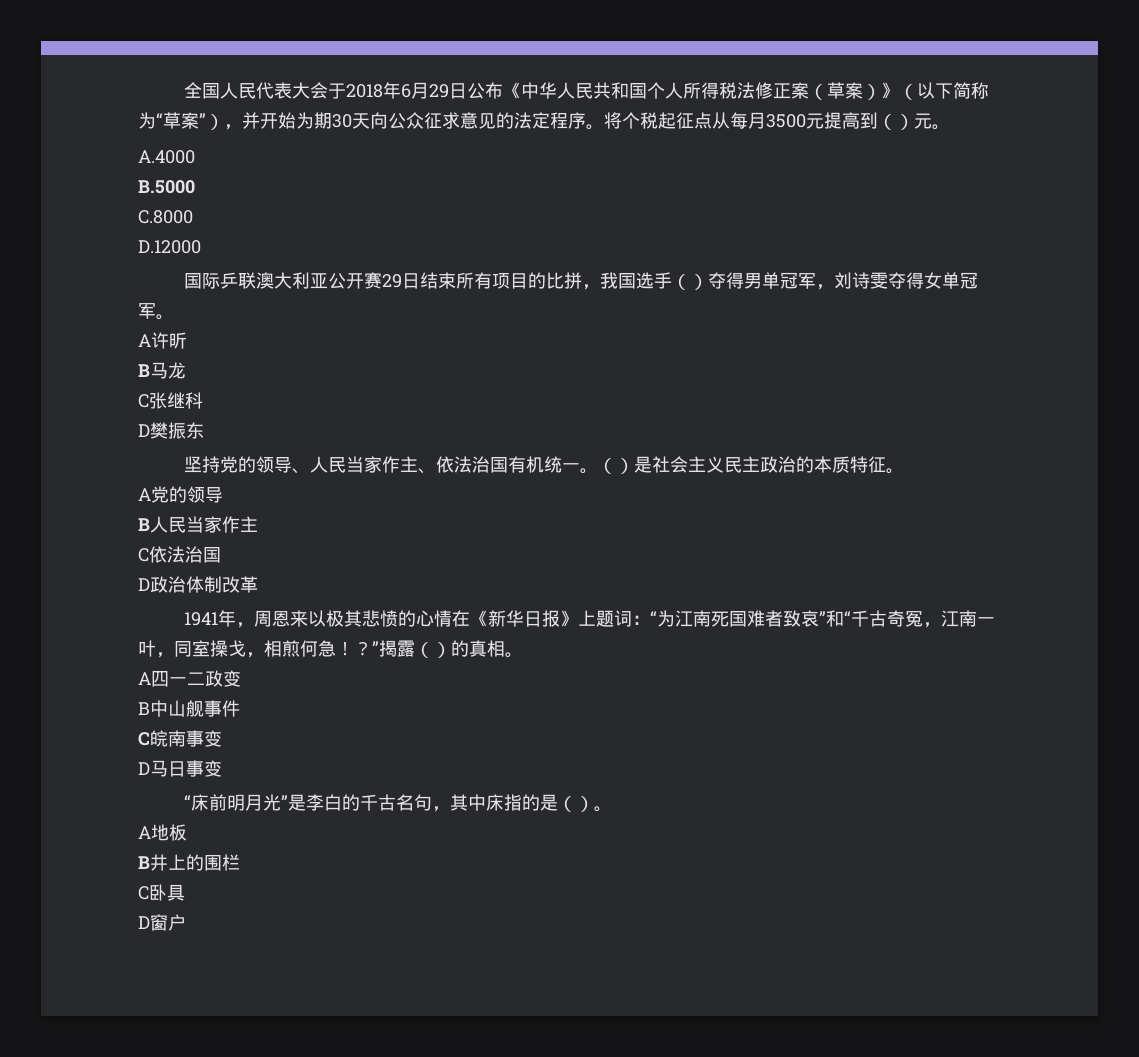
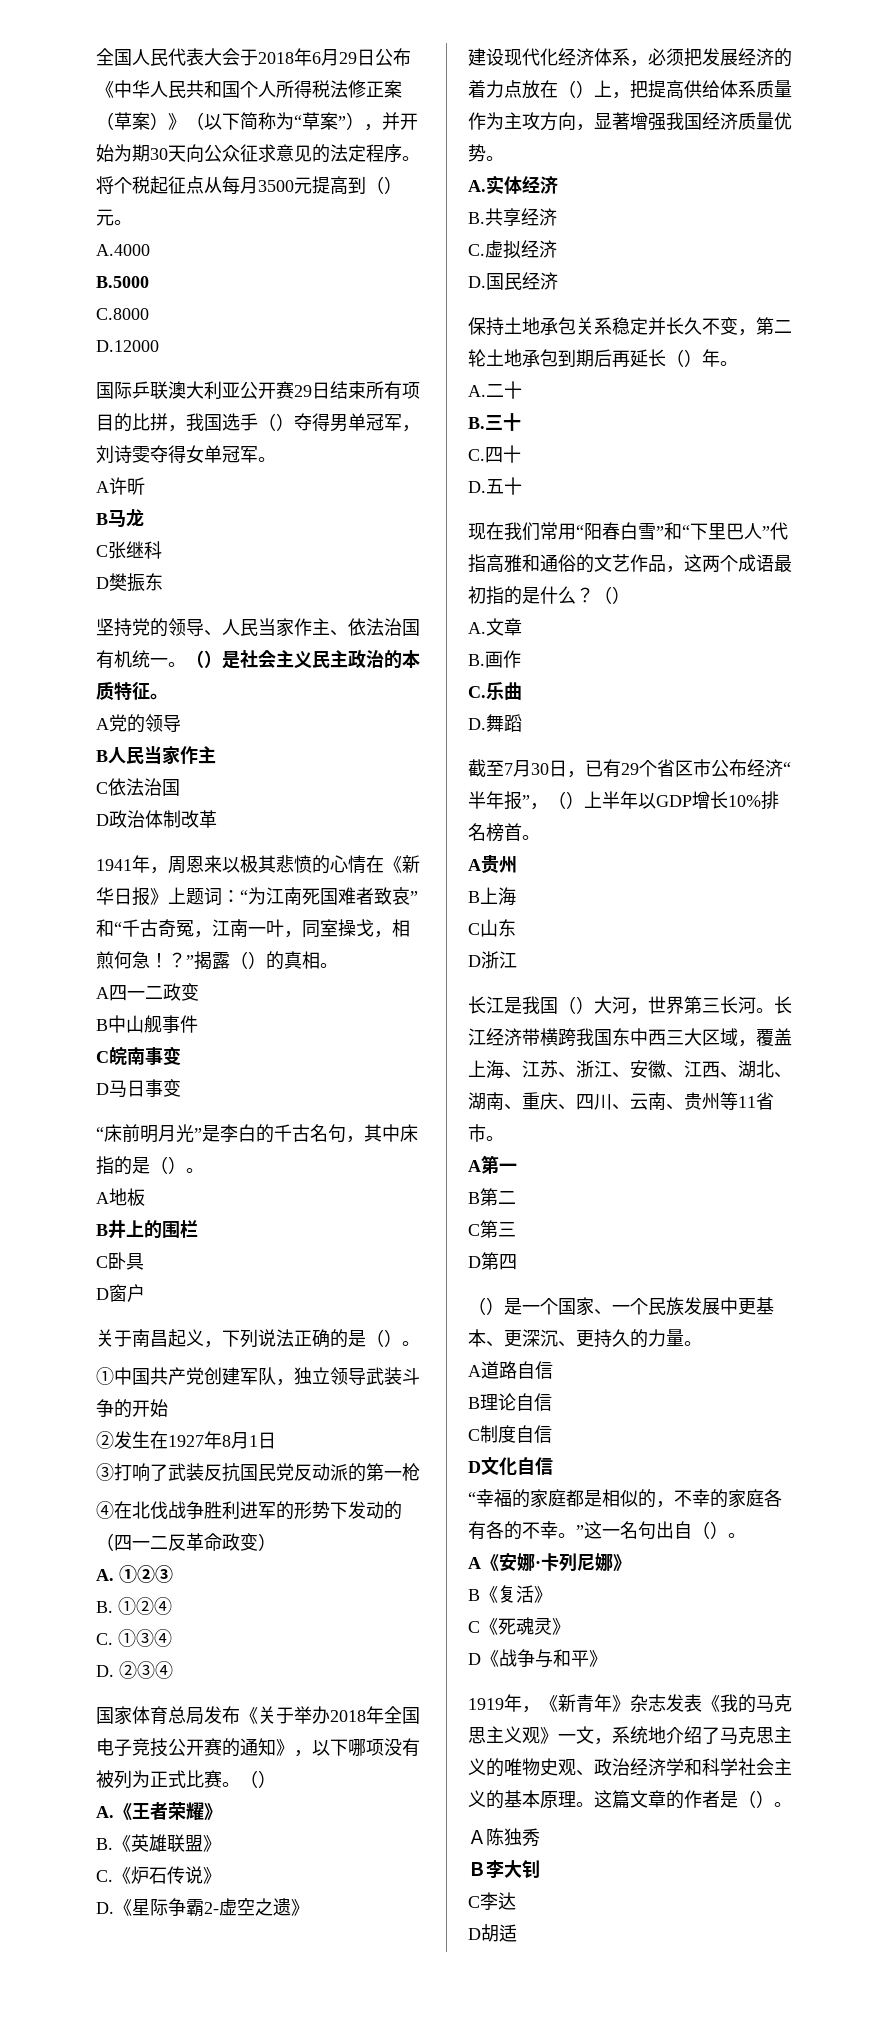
(186, 922) none -> [96,1329,420,1348] [96,1367,420,1386] [96,1399,168,1418] [96,1431,276,1449] [96,1463,420,1482] [96,1501,402,1520] [96,1533,276,1551] [96,1565,173,1583] [96,1597,172,1615] [96,1629,172,1647] [96,1661,173,1679] [96,1706,420,1725] [96,1738,420,1757] [96,1770,276,1789] [96,1802,222,1821] [96,1834,221,1852] [96,1866,221,1884] [96,1898,309,1917] [468,48,792,67] [468,80,792,99] [468,112,792,131] [468,144,504,162] [468,175,558,194] [468,208,557,227] [468,240,557,259] [468,272,558,291] [468,317,792,336] [468,349,738,368] [468,381,522,399] [468,413,521,431] [468,445,521,463] [468,477,522,495] [468,522,788,541] [468,554,792,573] [468,586,630,605] [468,618,522,636] [468,650,521,668] [468,682,522,701] [468,714,522,732] [468,759,791,778] [468,791,779,810] [468,823,540,842] [468,855,517,874] [468,887,516,906] [468,919,516,937] [468,951,517,969] [468,996,792,1015] [468,1028,792,1047] [468,1060,792,1079] [468,1092,774,1110] [468,1124,504,1142] [468,1155,517,1174] [468,1188,516,1206] [468,1220,516,1238] [468,1252,517,1270] [468,1297,774,1316] [468,1329,702,1348] [468,1361,553,1379] [468,1393,552,1411] [468,1425,552,1443] [468,1457,553,1476] [468,1489,782,1508] [468,1521,746,1540] [468,1553,631,1572] [468,1585,552,1603] [468,1617,570,1635] [468,1649,607,1668] [468,1694,792,1713] [468,1726,792,1745] [468,1758,792,1777] [468,1790,792,1809] [468,1828,540,1847] [468,1860,540,1879] [468,1892,516,1910] [468,1924,517,1942] // 关于南昌起义，下列说法正确的是（）。 // ①中国共产党创建军队，独立领导武装斗争的开始 // ②发生在1927年8月1日 // ③打响了武装反抗国民党反动派的第一枪 // ④在北伐战争胜利进军的形势下发动的（四一二反革命政变） // A. ①②③ // B. ①②④ // C. ①③④ // D. ②③④ // 国家体育总局发布《关于举办2018年全国电子竞技公开赛的通知》，以下哪项没有被列为正式比赛。（） // A.《王者荣耀》 // B.《英雄联盟》 // C.《炉石传说》 // D.《星际争霸2-虚空之遗》 // 建设现代化经济体系，必须把发展经济的着力点放在（）上，把提高供给体系质量作为主攻方向，显著增强我国经济质量优势。 // A.实体经济 // B.共享经济 // C.虚拟经济 // D.国民经济 // 保持土地承包关系稳定并长久不变，第二轮土地承包到期后再延长（）年。 // A.二十 // B.三十 // C.四十 // D.五十 // 现在我们常用“阳春白雪”和“下里巴人”代指高雅和通俗的文艺作品，这两个成语最初指的是什么？（） // A.文章 // B.画作 // C.乐曲 // D.舞蹈 // 截至7月30日，已有29个省区市公布经济“半年报”，（）上半年以GDP增长10%排名榜首。 // A贵州 // B上海 // C山东 // D浙江 // 长江是我国（）大河，世界第三长河。长江经济带横跨我国东中西三大区域，覆盖上海、江苏、浙江、安徽、江西、湖北、湖南、重庆、四川、云南、贵州等11省市。 // A第一 // B第二 // C第三 // D第四 // （）是一个国家、一个民族发展中更基本、更深沉、更持久的力量。 // A道路自信 // B理论自信 // C制度自信 // D文化自信 // “幸福的家庭都是相似的，不幸的家庭各有各的不幸。”这一名句出自（）。 // A《安娜·卡列尼娜》 // B《复活》 // C《死魂灵》 // D《战争与和平》 // 1919年，《新青年》杂志发表《我的马克思主义观》一文，系统地介绍了马克思主义的唯物史观、政治经济学和科学社会主义的基本原理。这篇文章的作者是（）。 // Ａ陈独秀 // Ｂ李大钊 // C李达 // D胡适

